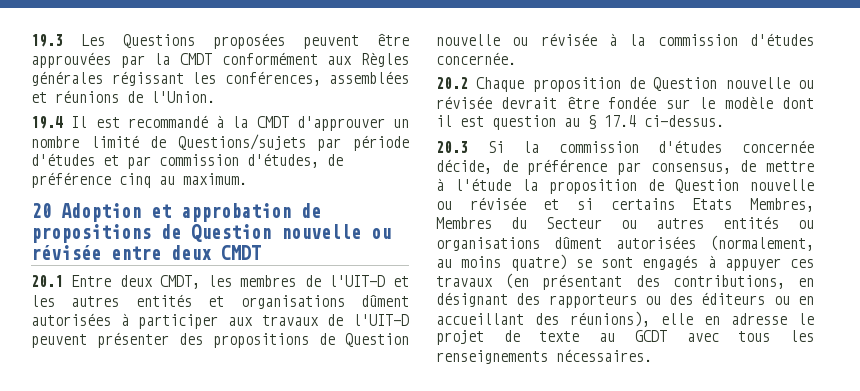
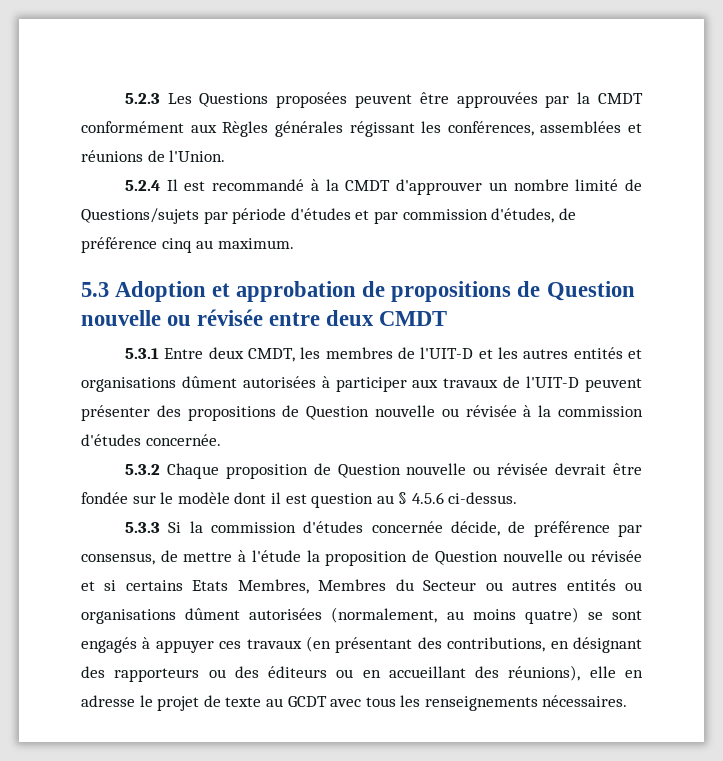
[31,34,63,47] 19.3 -> [124,93,160,104] 5.2.3
[31,116,63,129] 19.4 -> [124,180,160,191] 5.2.4
[31,203,51,218] 20 -> [81,282,109,297] 5.3
[31,275,63,287] 20.1 -> [124,348,159,359] 5.3.1
[436,77,468,89] 20.2 -> [124,464,160,475] 5.3.2
[604,115,636,127] 17.4 -> [411,492,444,504] 4.5.6
[436,141,468,153] 20.3 -> [124,522,160,533] 5.3.3

